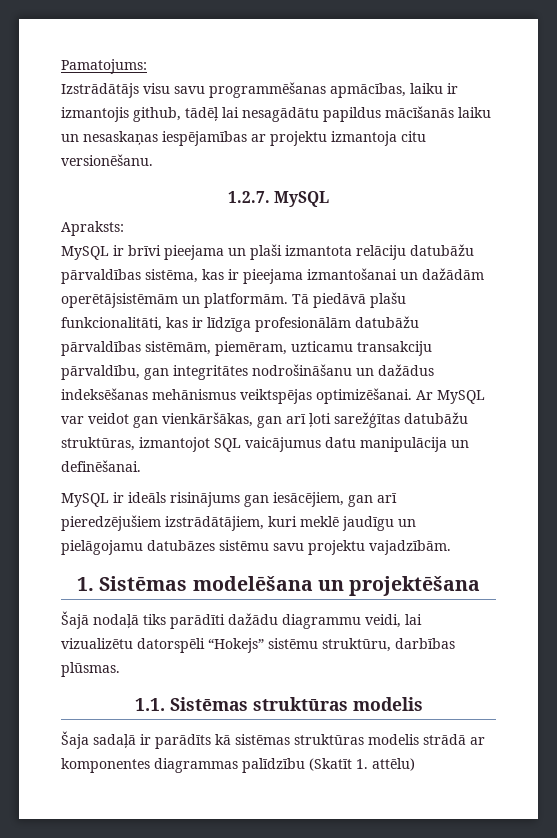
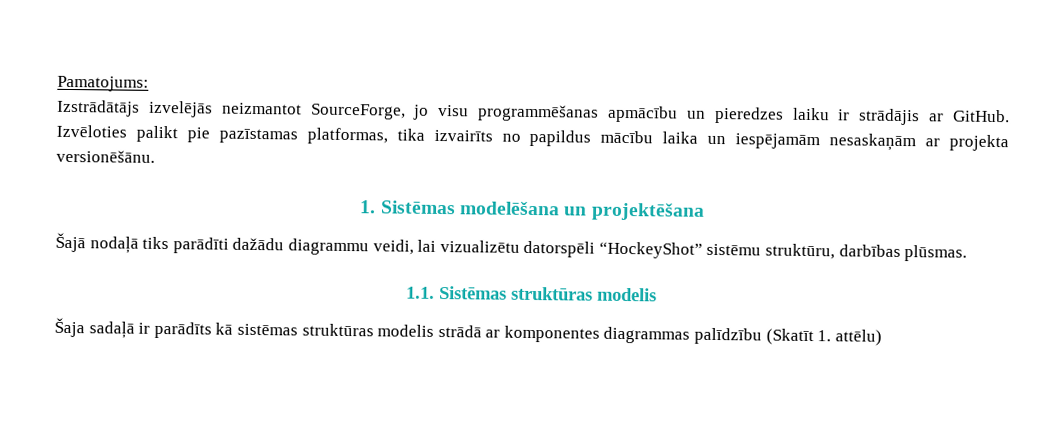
[143,82,458,98] [61,106,491,122] [61,131,426,146] [61,154,153,166] [227,191,330,207] [61,221,124,236] [61,244,474,260] [61,268,484,284] [61,292,406,308] [61,316,419,332] [61,341,432,356] [61,364,434,380] [61,388,485,404] [61,412,468,428] [61,437,469,452] [61,460,141,472] [61,492,397,507] [61,515,416,531] [61,540,451,555] visu savu programmēšanas apmācības, laiku ir izmantojis github, tādēļ lai nesagādātu papildus mācīšanās laiku un nesaskaņas iespējamības ar projektu izmantoja citu versionēšanu. // 1.2.7. MySQL // Apraksts: // MySQL ir brīvi pieejama un plaši izmantota relāciju datubāžu pārvaldības sistēma, kas ir pieejama izmantošanai un dažādām operētājsistēmām un platformām. Tā piedāvā plašu funkcionalitāti, kas ir līdzīga profesionālām datubāžu pārvaldības sistēmām, piemēram, uzticamu transakciju pārvaldību, gan integritātes nodrošināšanu un dažādus indeksēšanas mehānismus veiktspējas optimizēšanai. Ar MySQL var veidot gan vienkāršākas, gan arī ļoti sarežģītas datubāžu struktūras, izmantojot SQL vaicājumus datu manipulācija un definēšanai. // MySQL ir ideāls risinājums gan iesācējiem, gan arī pieredzējušiem izstrādātājiem, kuri meklē jaudīgu un pielāgojamu datubāzes sistēmu savu projektu vajadzībām. -> [148,100,1011,126] [56,124,1009,152] [56,149,155,163] izvelējās neizmantot SourceForge, jo visu programmēšanas apmācību un pieredzes laiku ir strādājis ar GitHub. Izvēloties palikt pie pazīstamas platformas, tika izvairīts no papildus mācību laika un iespējamām nesaskaņām ar projekta versionēšānu.
[208,638,264,653] “Hokejs” -> [598,241,703,259] “HockeyShot”

